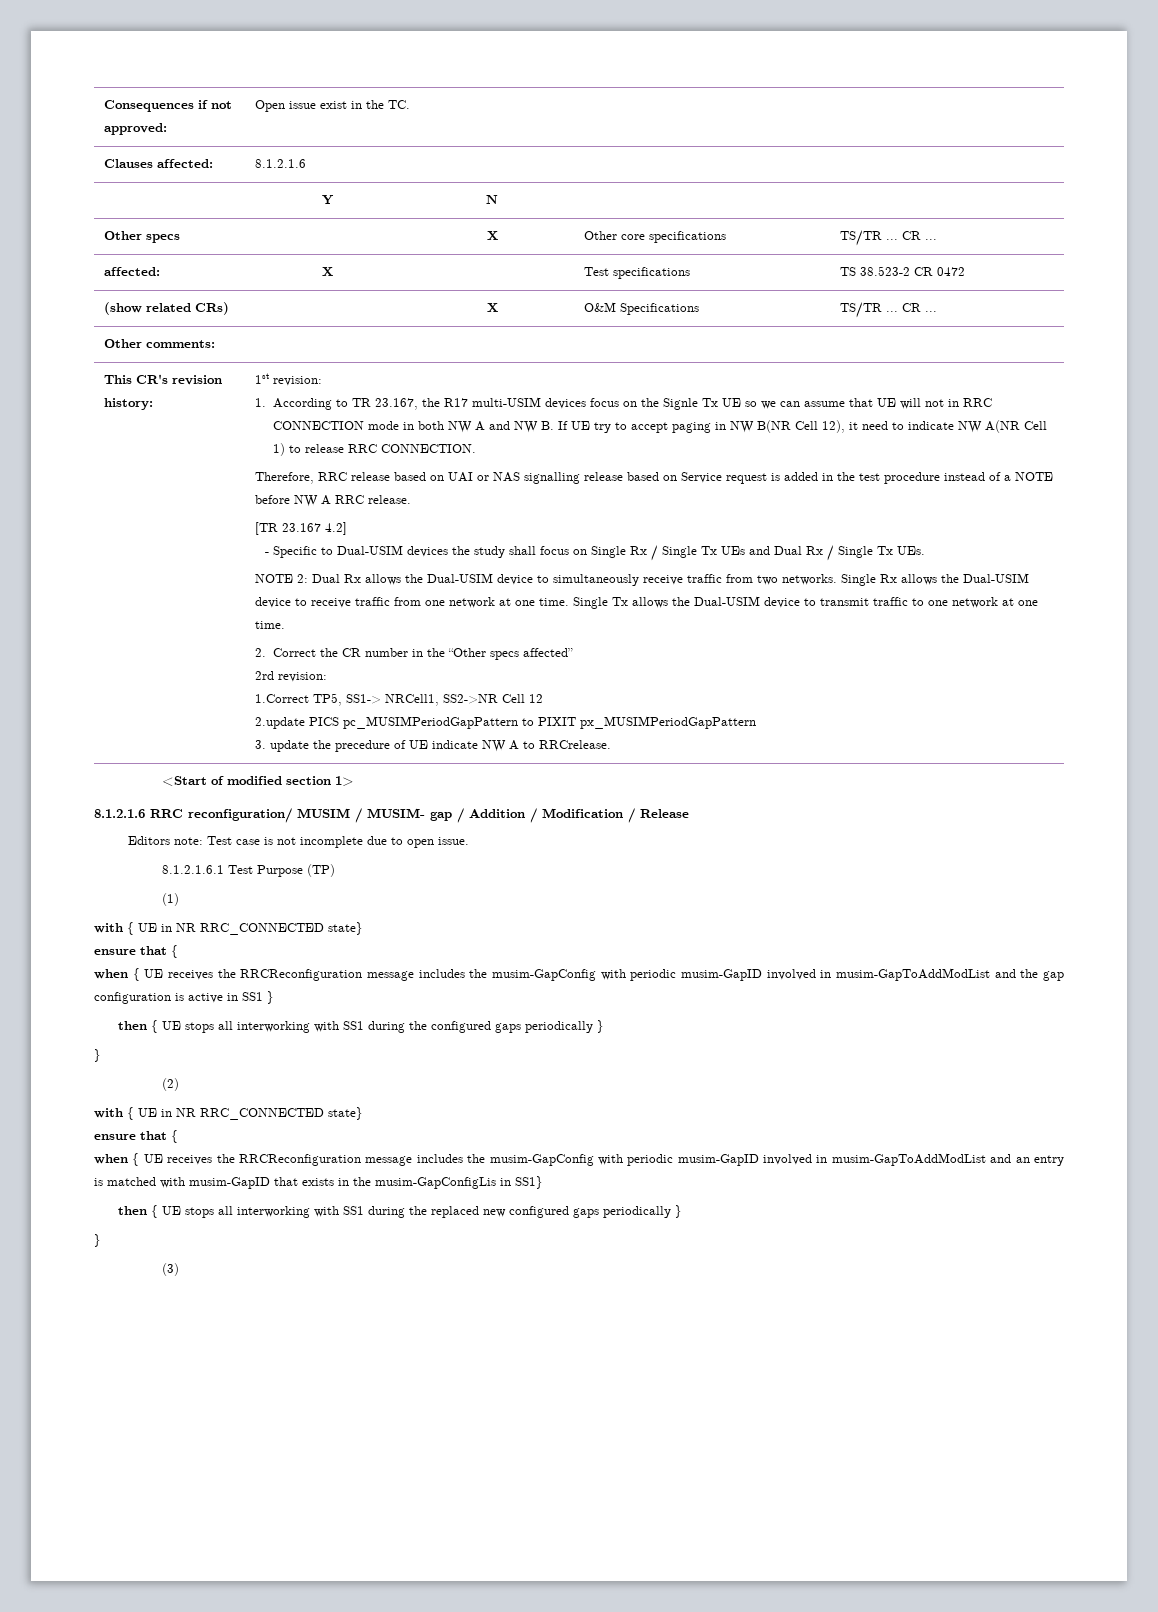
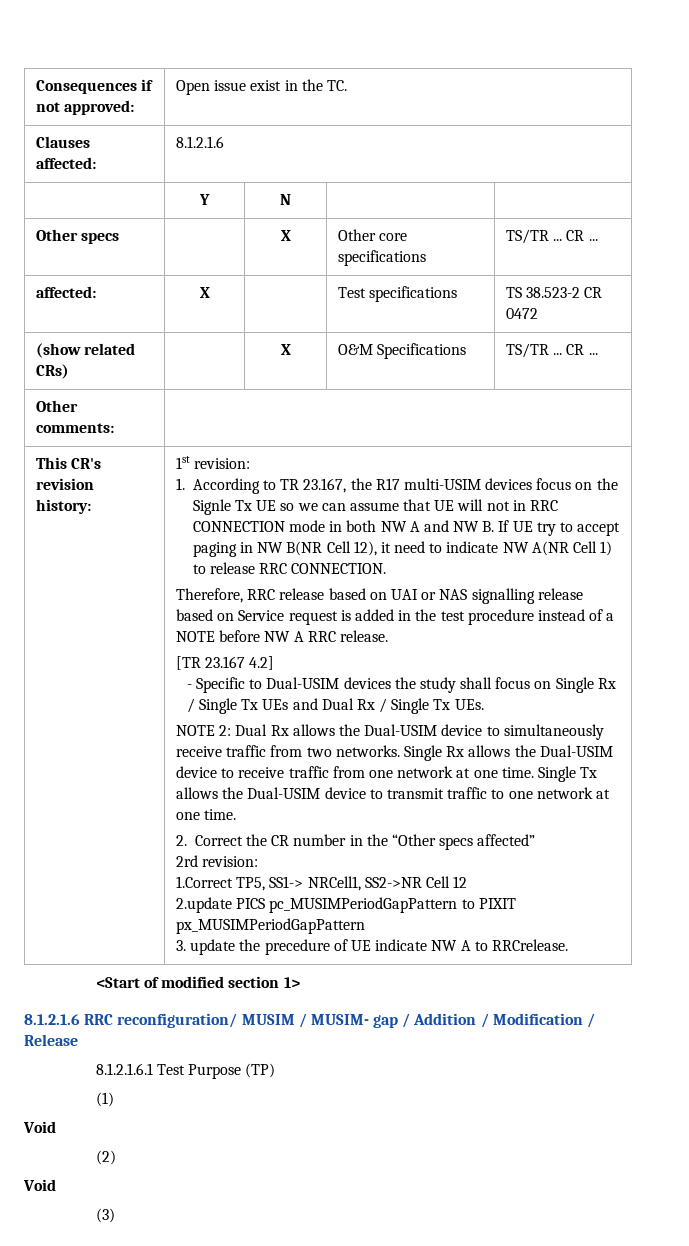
[128,836,470,848] // Editors note: Test case is not incomplete due to open issue. -> (78, 1040) none
[94,922,363,935] [94,945,178,958] [94,968,1064,981] [94,991,274,1004] [118,1020,605,1033] [94,1049,101,1062] [162,1078,180,1091] [94,1107,363,1120] [94,1130,178,1143] [94,1153,1065,1166] [94,1176,543,1189] [118,1205,683,1218] [94,1234,101,1247] with { UE in NR RRC_CONNECTED state} // ensure that { // when { UE receives the RRCReconfiguration message includes the musim-GapConfig with periodic musim-GapID involved in musim-GapToAddModList and the gap configuration is active in SS1 } // then { UE stops all interworking with SS1 during the configured gaps periodically } // } // (2) // with { UE in NR RRC_CONNECTED state} // ensure that { // when { UE receives the RRCReconfiguration message includes the musim-GapConfig with periodic musim-GapID involved in musim-GapToAddModList and an entry is matched with musim-GapID that exists in the musim-GapConfigLis in SS1} // then { UE stops all interworking with SS1 during the replaced new configured gaps periodically } // } -> [23,1121,56,1133] [95,1150,116,1165] [23,1179,56,1191] Void // (2) // Void

